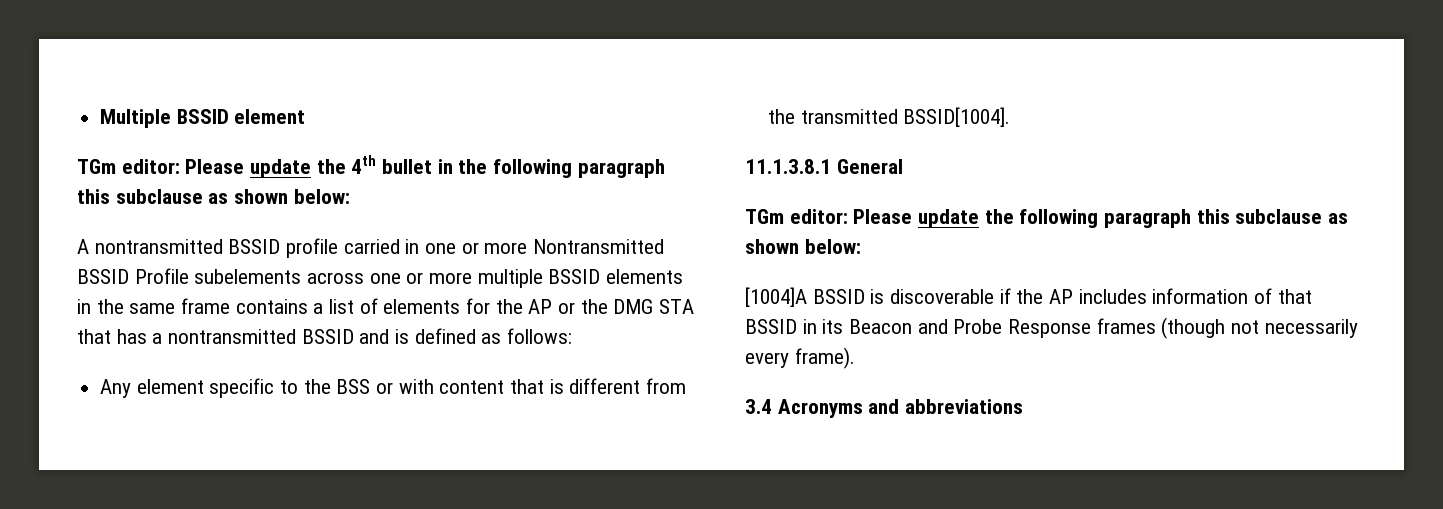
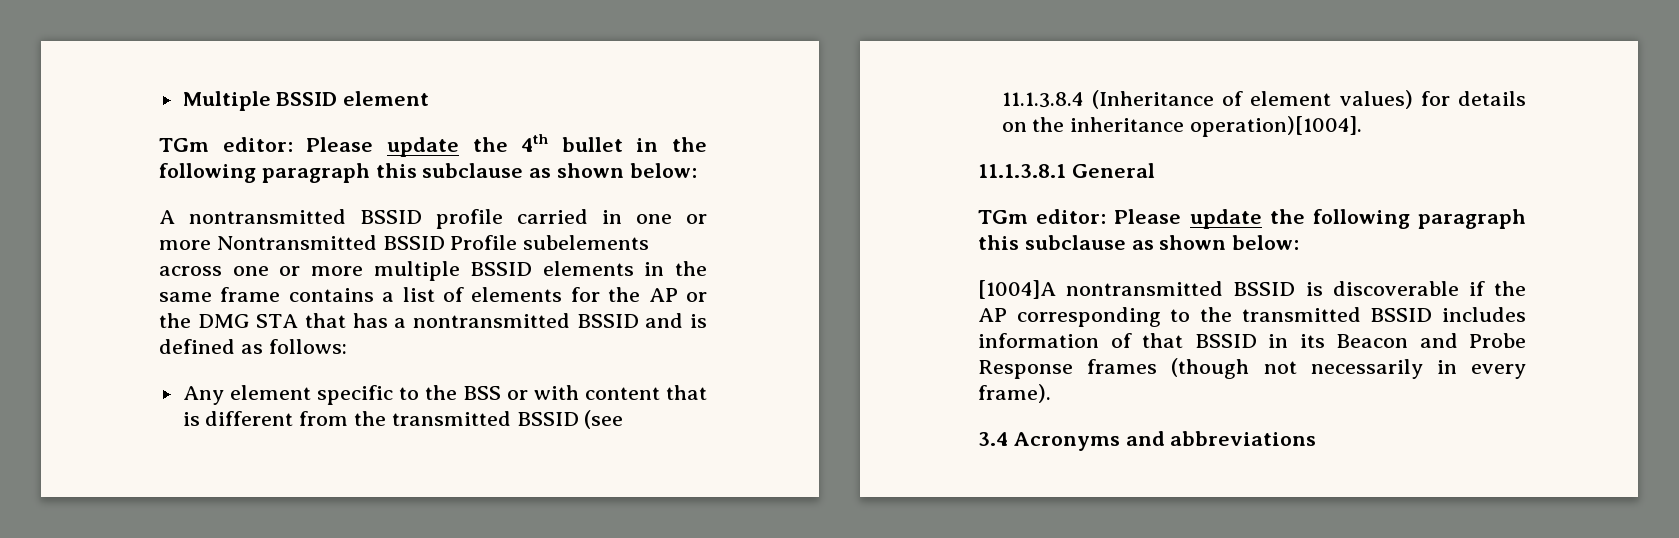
[903,107,1011,127] BSSID[1004]. -> [516,410,624,429] [1001,90,1526,109] [1001,116,1363,137] BSSID (see 11.1.3.8.4 (Inheritance of element values) for details on the inheritance operation)[1004].
(807, 297) none -> [1066,281,1224,296] nontransmitted
(1074, 296) none -> [1016,307,1433,327] corresponding to the transmitted BSSID
(1358, 328) none -> [1436,360,1457,374] in

